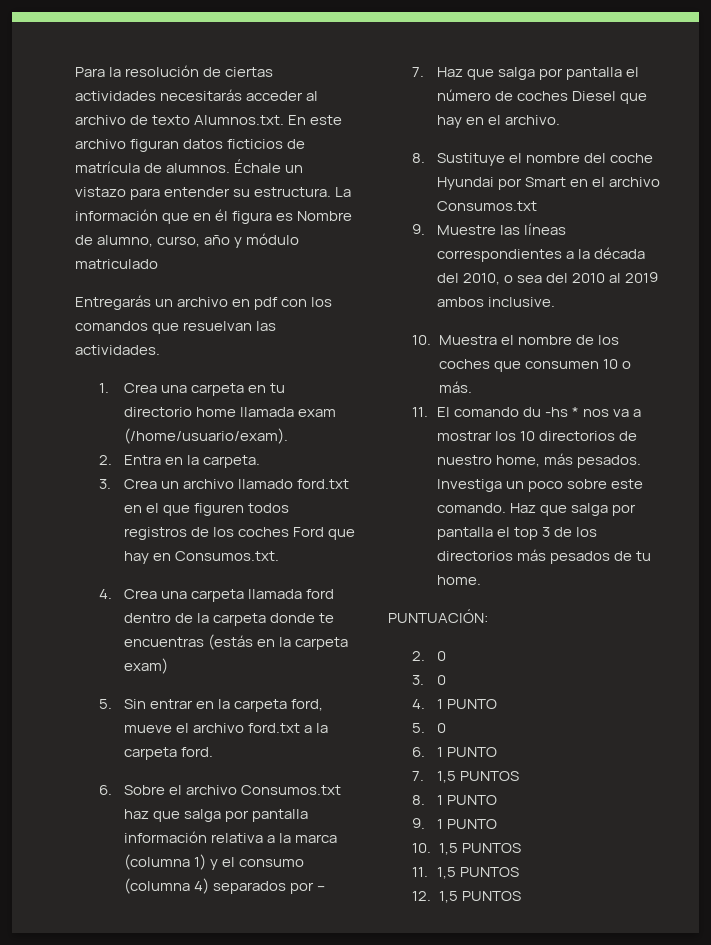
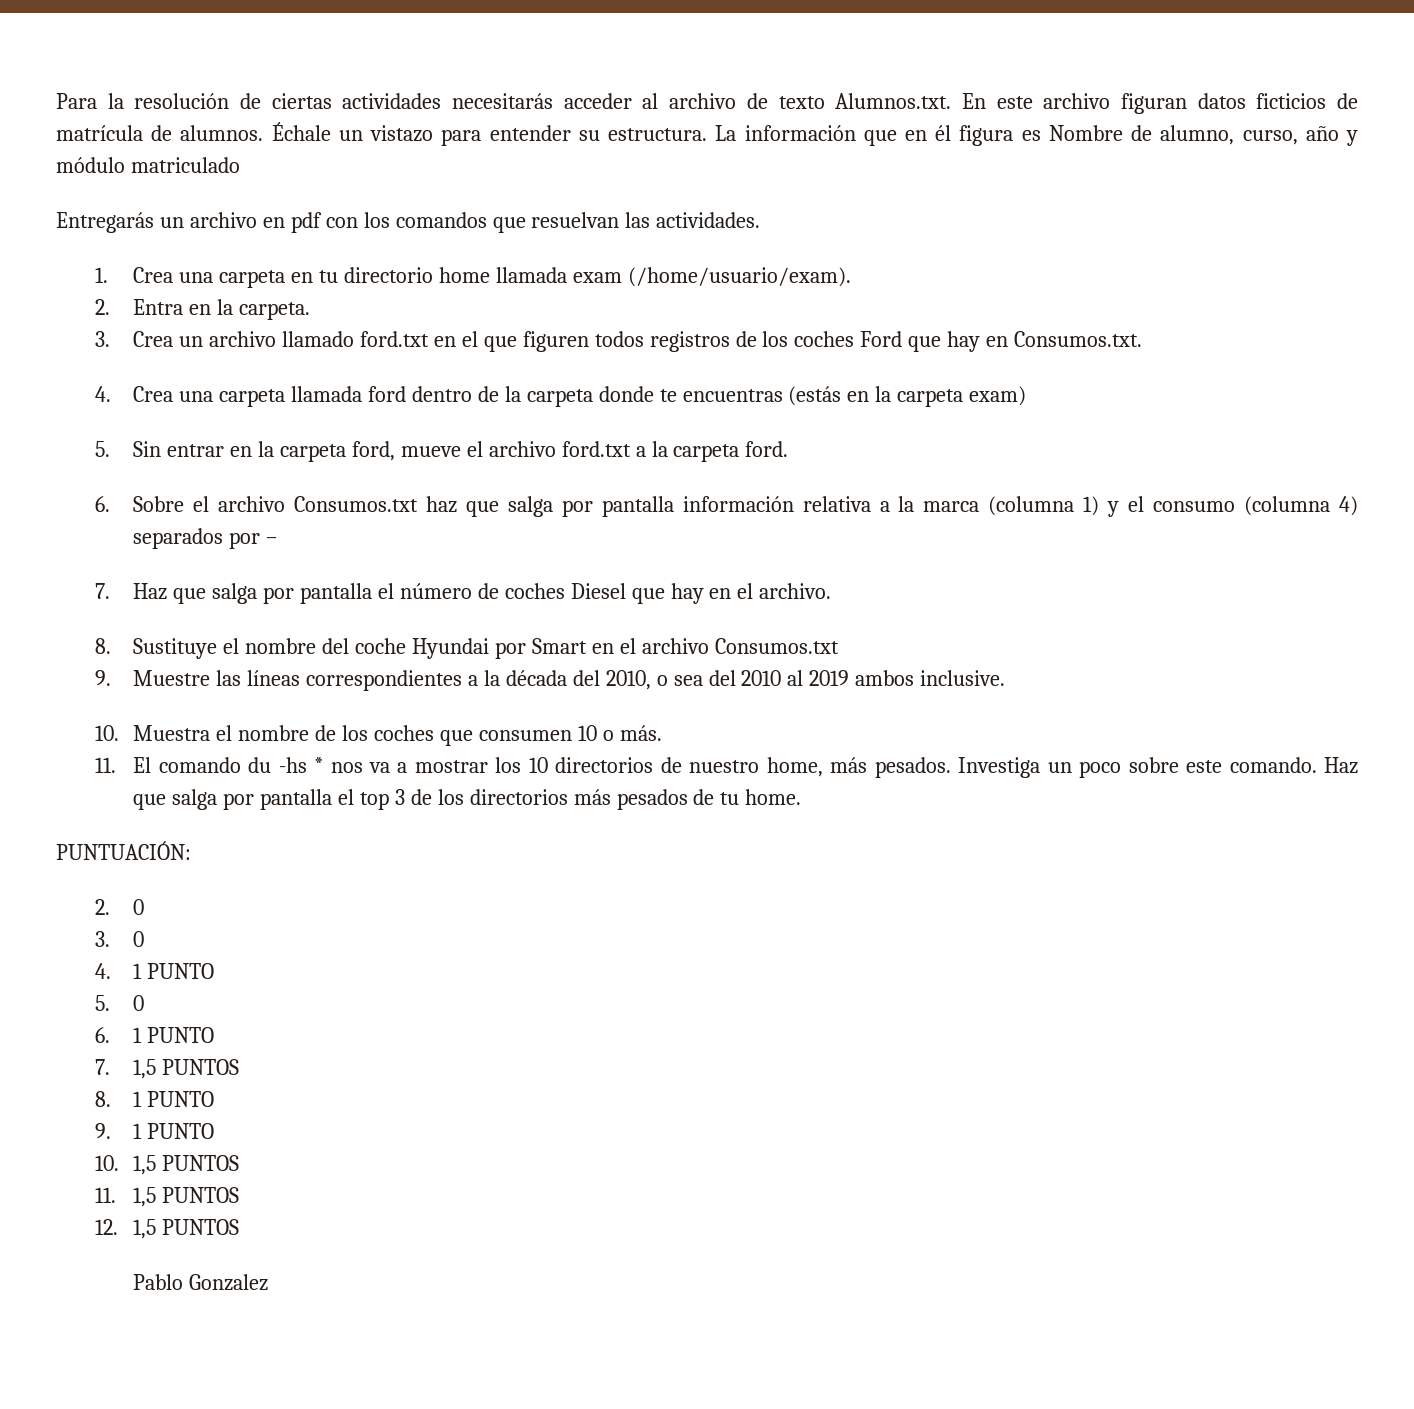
(521, 896) none -> [133,1274,269,1291] // Pablo Gonzalez

